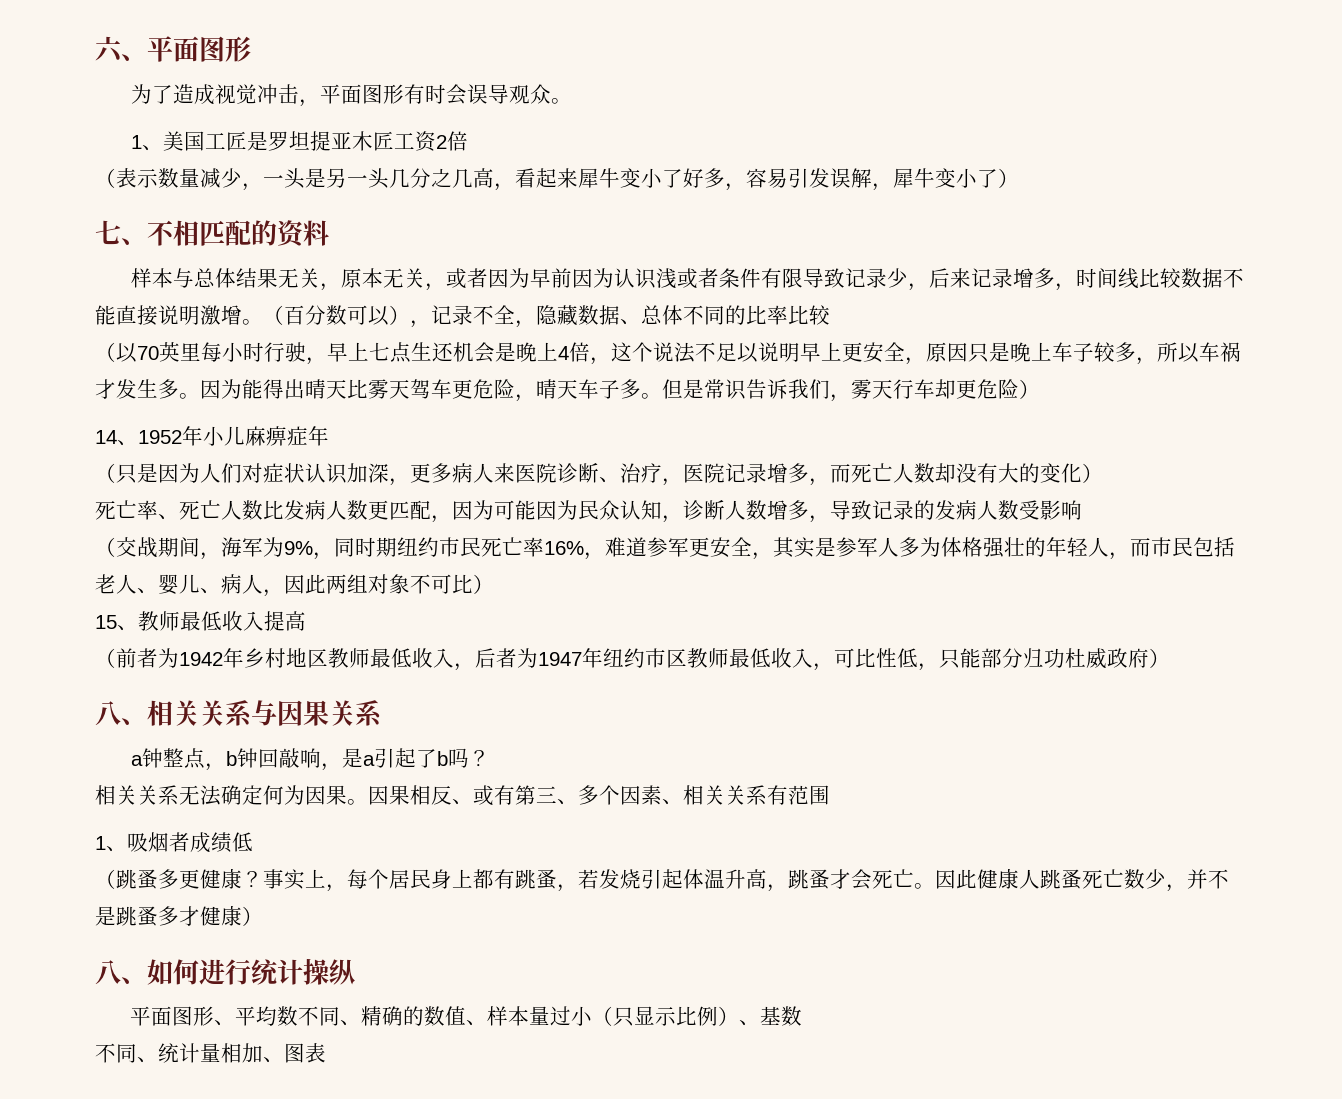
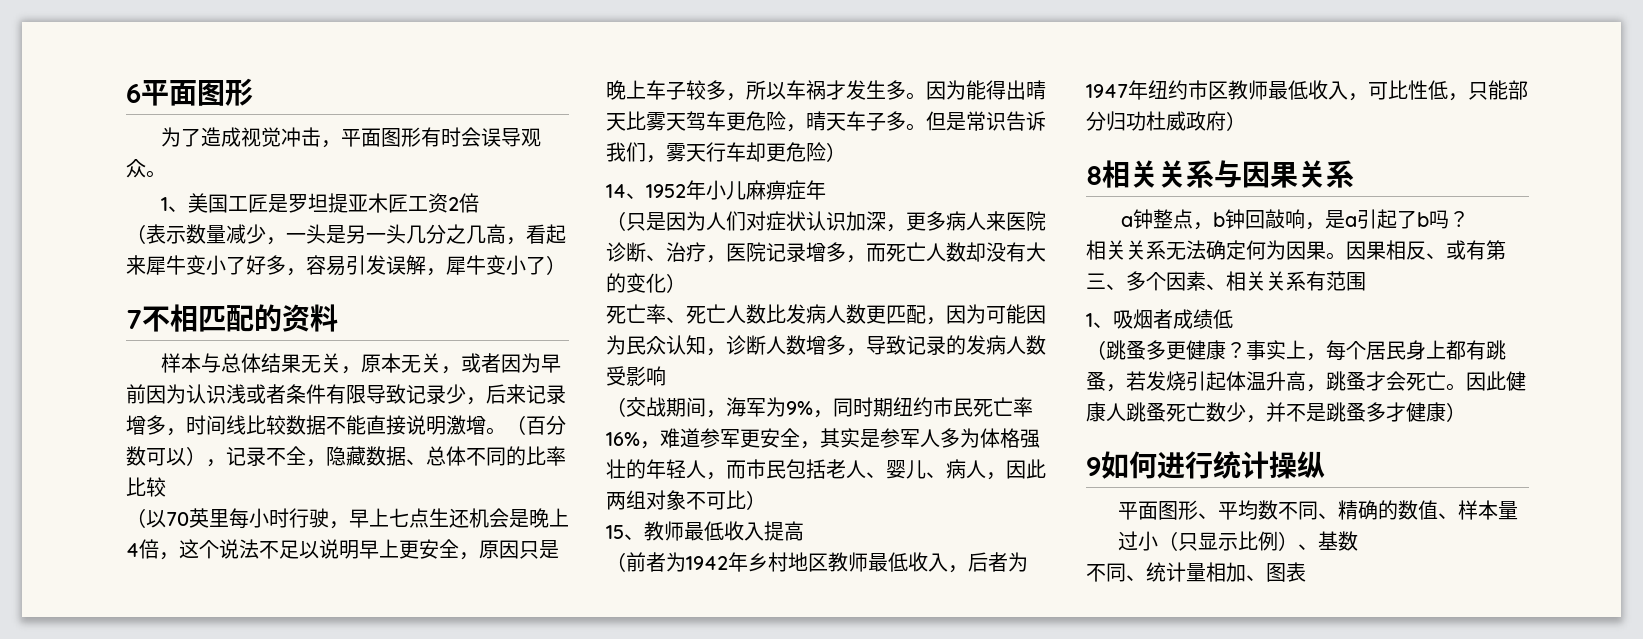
[95,36,147,63] 六、 -> [126,84,141,103] 6
[95,220,147,245] 七、 -> [126,310,142,329] 7
[95,701,147,726] 八、 -> [1086,166,1102,185] 8
[95,960,147,985] 八、 -> [1086,457,1101,476] 9

